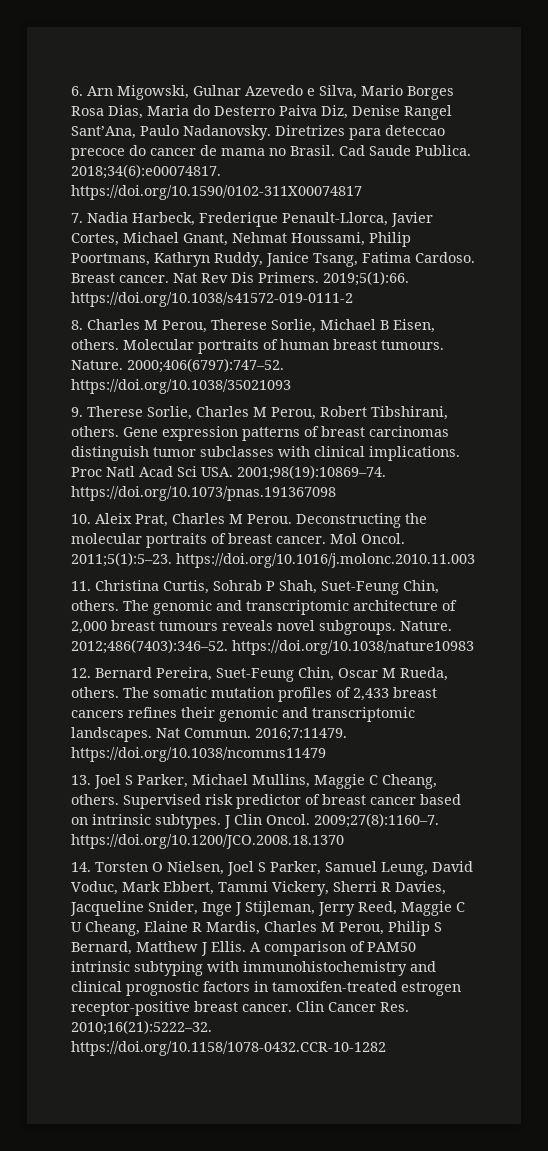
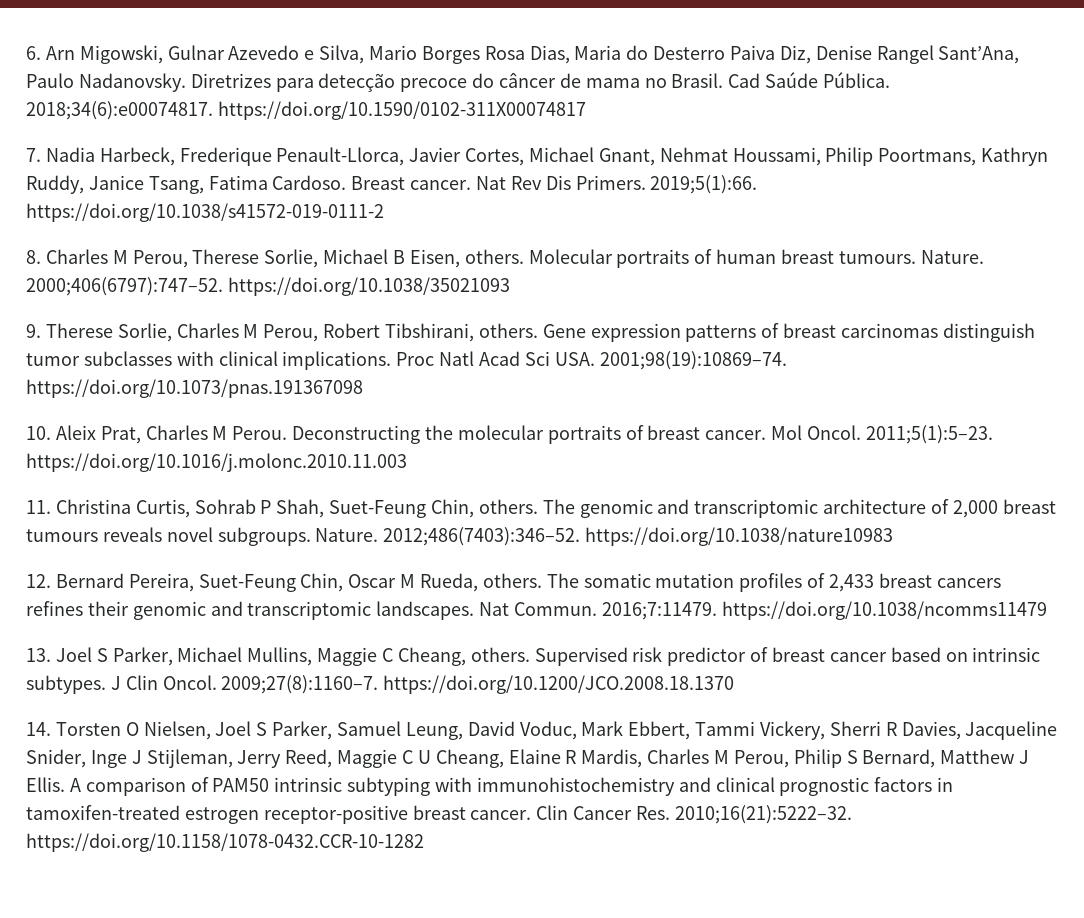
[385,125,445,136] deteccao -> [318,73,396,92] detecção
[150,148,196,156] cancer -> [499,73,557,88] câncer
[369,145,471,156] Saude Publica. -> [765,72,891,88] Saúde Pública.

